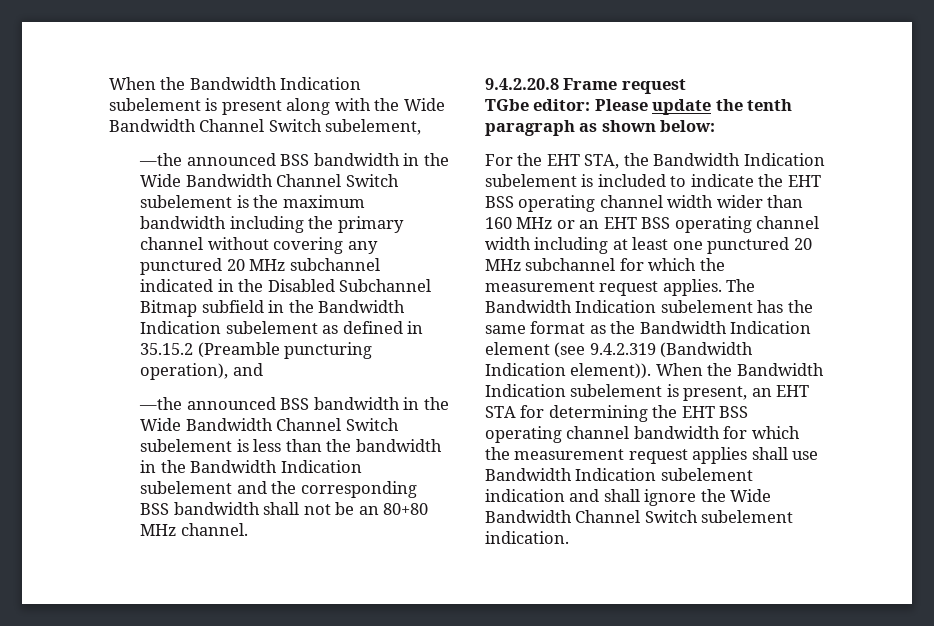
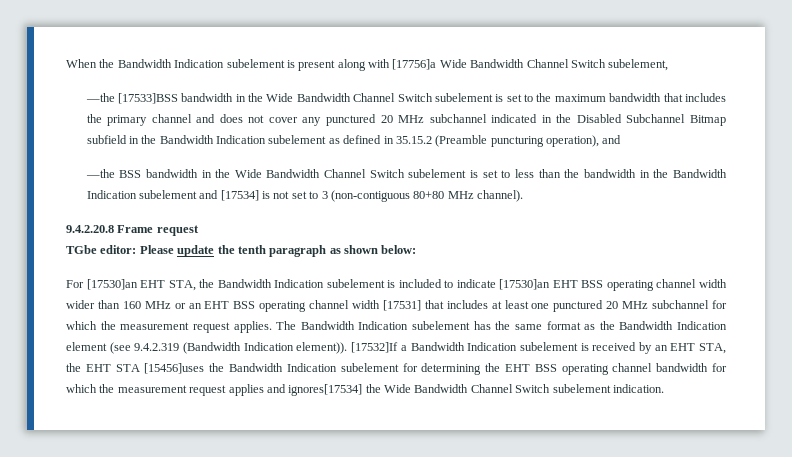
[374,98,400,111] the -> [392,59,437,70] [17756]a
[186,153,449,166] [140,174,399,187] [140,195,249,208] announced BSS bandwidth in the Wide Bandwidth Channel Switch subelement is -> [117,93,534,104] [17533]BSS bandwidth in the Wide Bandwidth Channel Switch subelement is set to
[229,216,304,233] including -> [663,93,726,102] that includes
[207,237,344,254] without covering -> [196,114,298,123] and does not cover
[186,397,276,410] announced -> (115, 173) none
(249, 445) none -> [482,170,511,178] set to
[271,481,417,498] [140,502,379,515] the corresponding BSS bandwidth shall not be an -> [220,190,410,202] [17534] is not set to 3 (non-contiguous
[180,523,248,536] channel. -> [477,190,524,202] channel).
[517,153,543,166] the -> [86,279,138,290] [17530]an
[758,174,784,187] the -> [499,279,551,290] [17530]an
[534,237,609,254] including -> [382,300,488,311] [17531] that includes
[655,363,824,376] [485,384,810,401] [485,406,516,418] When the Bandwidth Indication subelement is present, an EHT STA -> [351,342,726,354] [66,363,399,374] [17532]If a Bandwidth Indication subelement is received by an EHT STA, the EHT STA [15456]uses the Bandwidth Indication subelement
[751,447,819,460] [485,468,753,481] [485,489,697,506] shall use Bandwidth Indication subelement indication and shall ignore -> [266,384,363,396] and ignores[17534]

